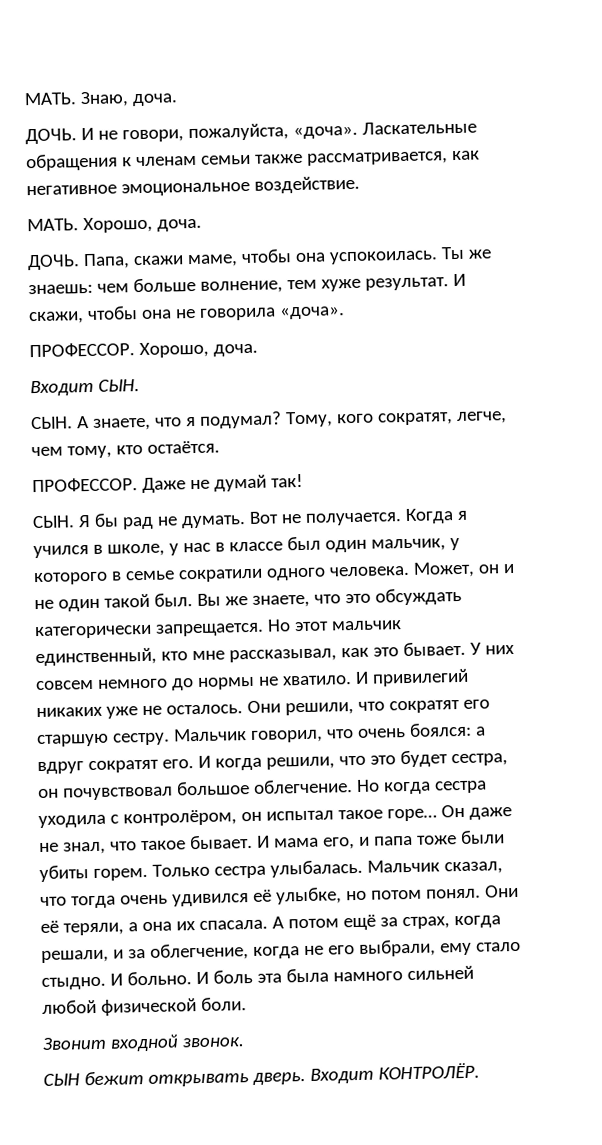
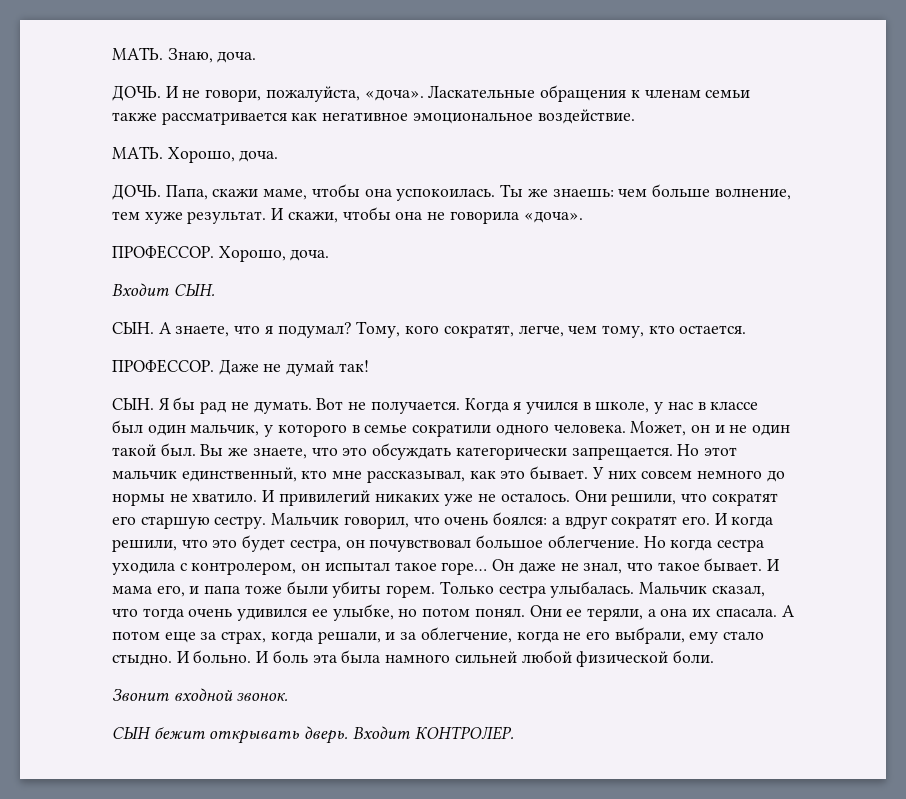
[306,151,448,166] рассматривается, -> [161,112,287,125] рассматривается
[146,440,220,454] остаётся. -> [679,325,747,334] остается.
[122,809,237,827] контролёром, -> [191,562,297,575] контролером,
[252,889,272,902] её -> [311,609,328,617] ее
[40,920,59,934] её -> [566,609,583,617] ее
[342,914,376,931] ещё -> [164,632,196,643] еще
[377,1062,480,1080] КОНТРОЛЁР. -> [414,726,514,740] КОНТРОЛЕР.

